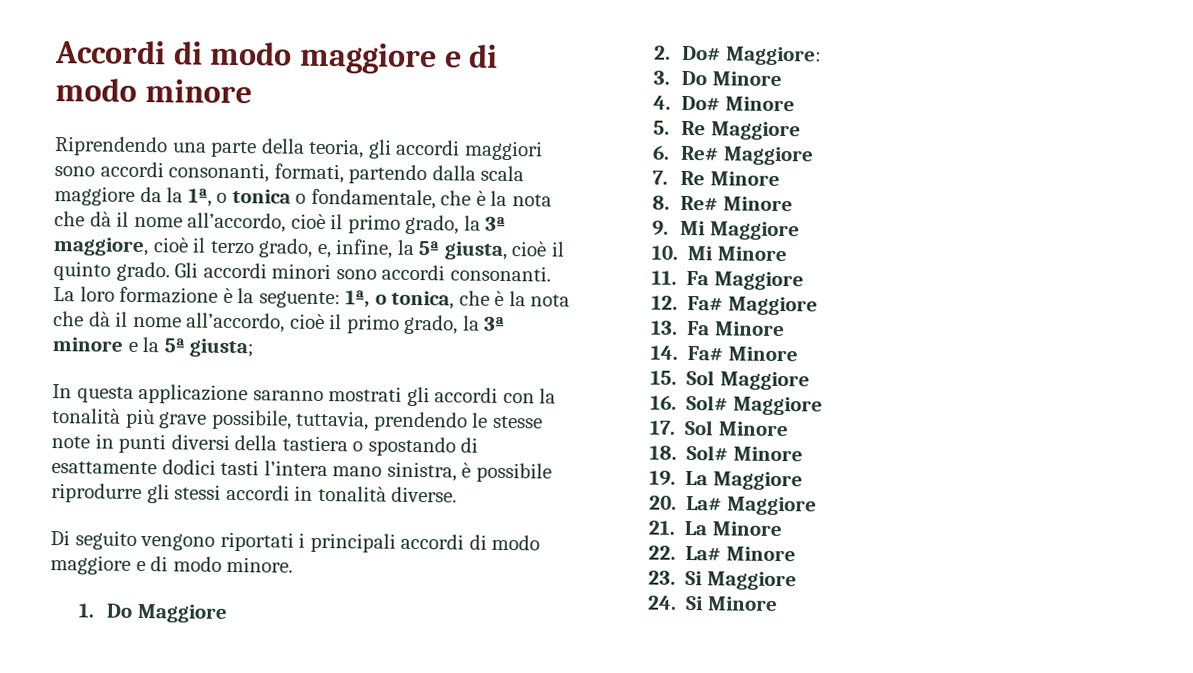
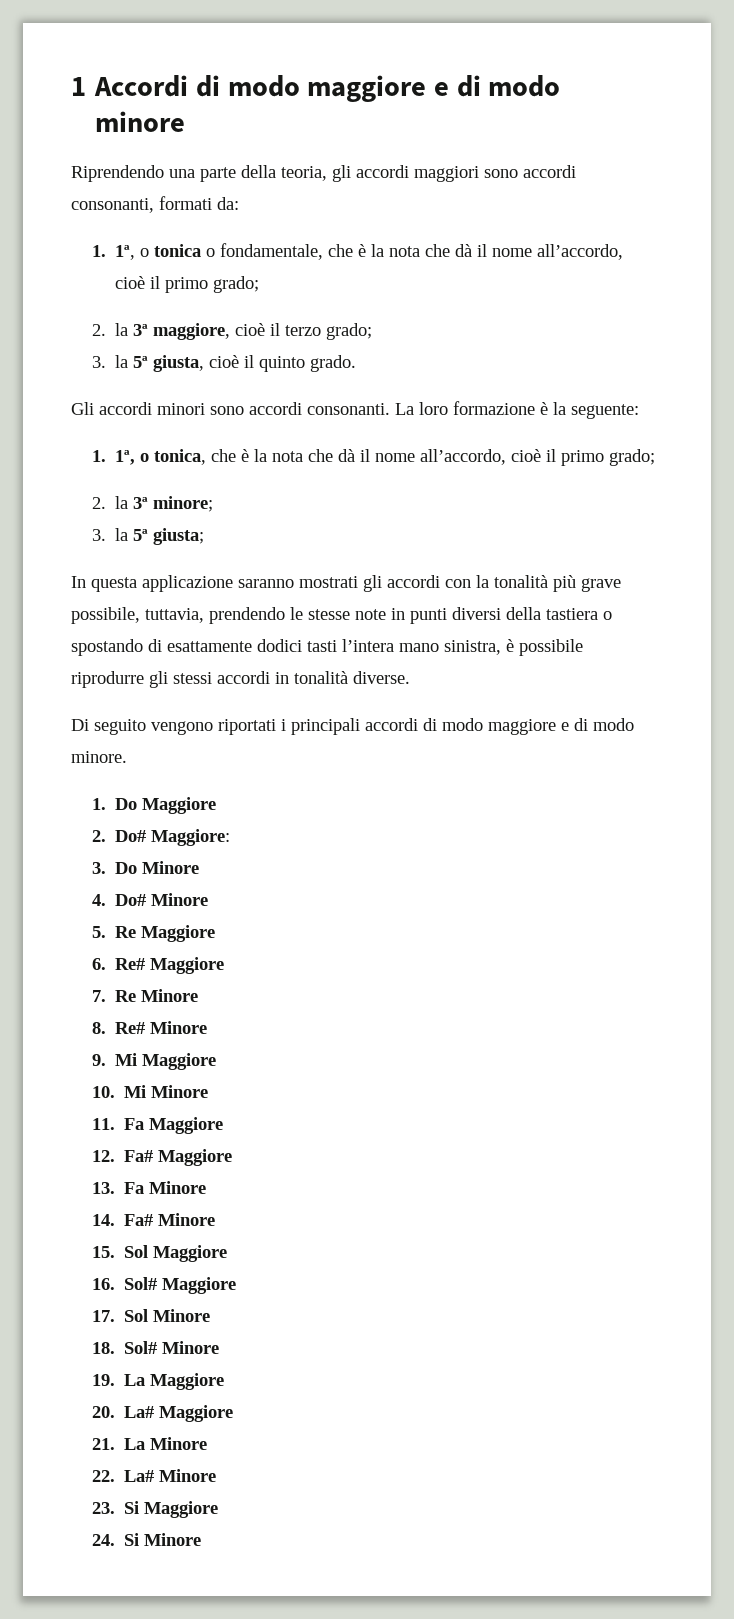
(54, 52) none -> [71,77,86,96] 1
[273,163,525,185] [54,186,184,206] formati, partendo dalla scala maggiore da la -> [159,196,239,210] [91,245,106,257] formati da: // 1.
[405,214,460,235] grado, -> [212,276,259,293] [91,324,106,336] grado; // 2.
[258,238,394,259] grado, e, infine, -> [325,323,372,340] [91,356,106,368] grado; // 3.
(170, 271) none -> (356, 363) //
(341, 299) none -> [91,450,106,462] // 1.
[404,314,506,335] [52,337,138,352] grado, la 3ª minore e -> [608,449,655,466] [91,496,213,512] [91,529,106,541] grado; // 2. la 3ª minore; // 3.

